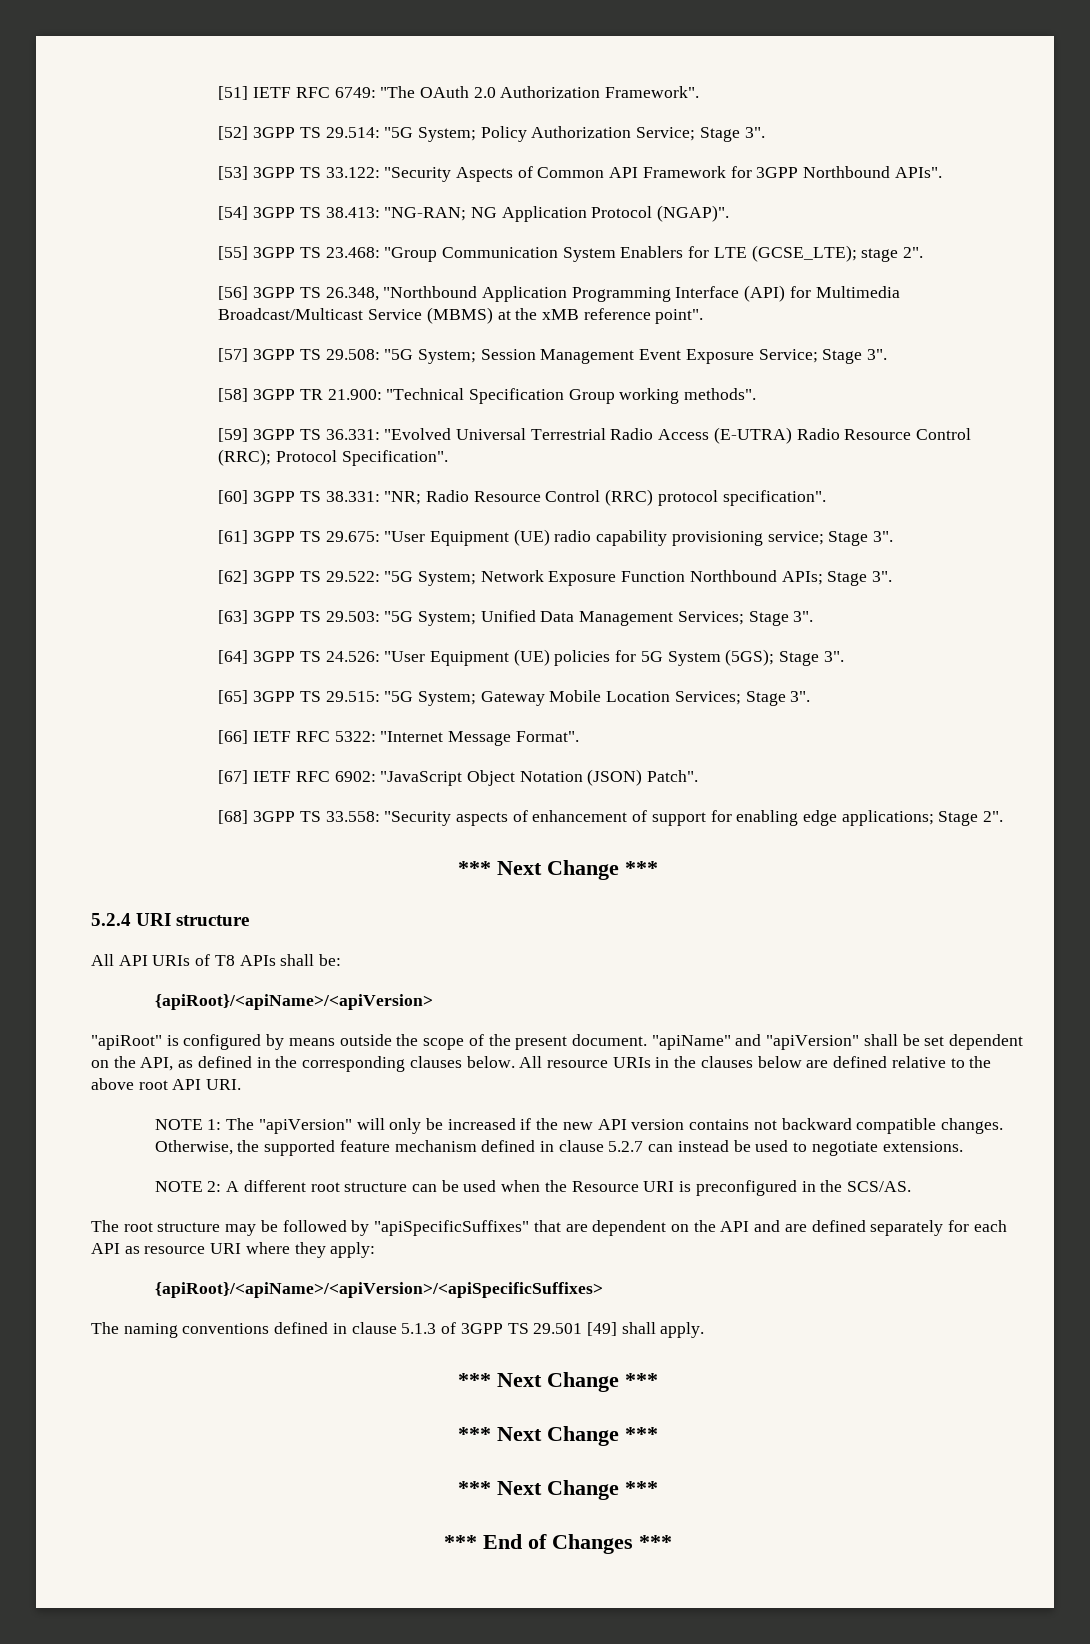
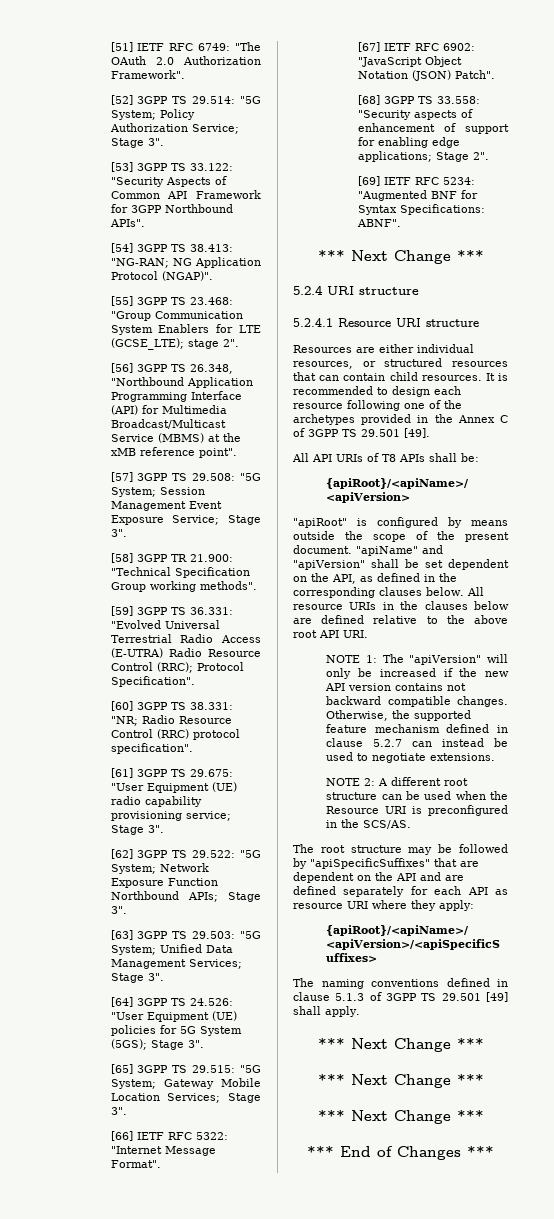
(1004, 816) none -> [357,176,475,186] [357,190,478,201] [357,204,485,215] [356,219,401,227] // [69] IETF RFC 5234: "Augmented BNF for Syntax Specifications: ABNF".
(250, 920) none -> [293,318,479,327] [293,344,474,353] [293,358,508,369] [293,372,508,381] [293,386,461,397] [293,400,462,411] [293,414,508,425] [293,428,430,438] // 5.2.4.1 Resource URI structure // Resources are either individual resources, or structured resources that can contain child resources. It is recommended to design each resource following one of the archetypes provided in the Annex C of 3GPP TS 29.501 [49].

